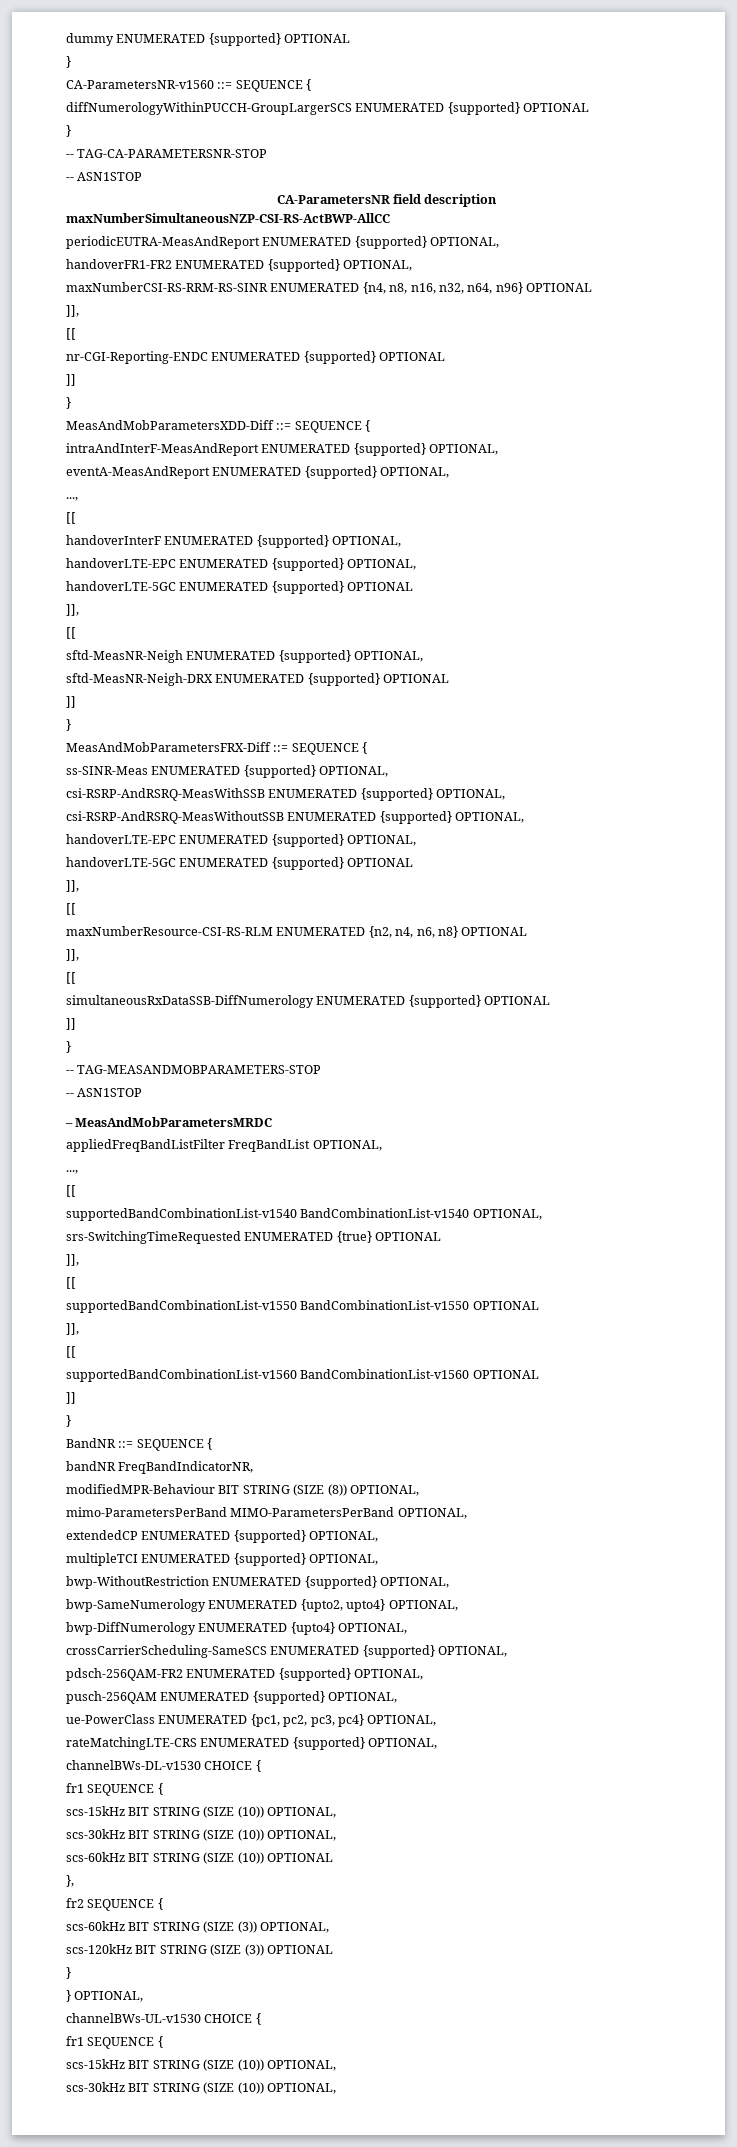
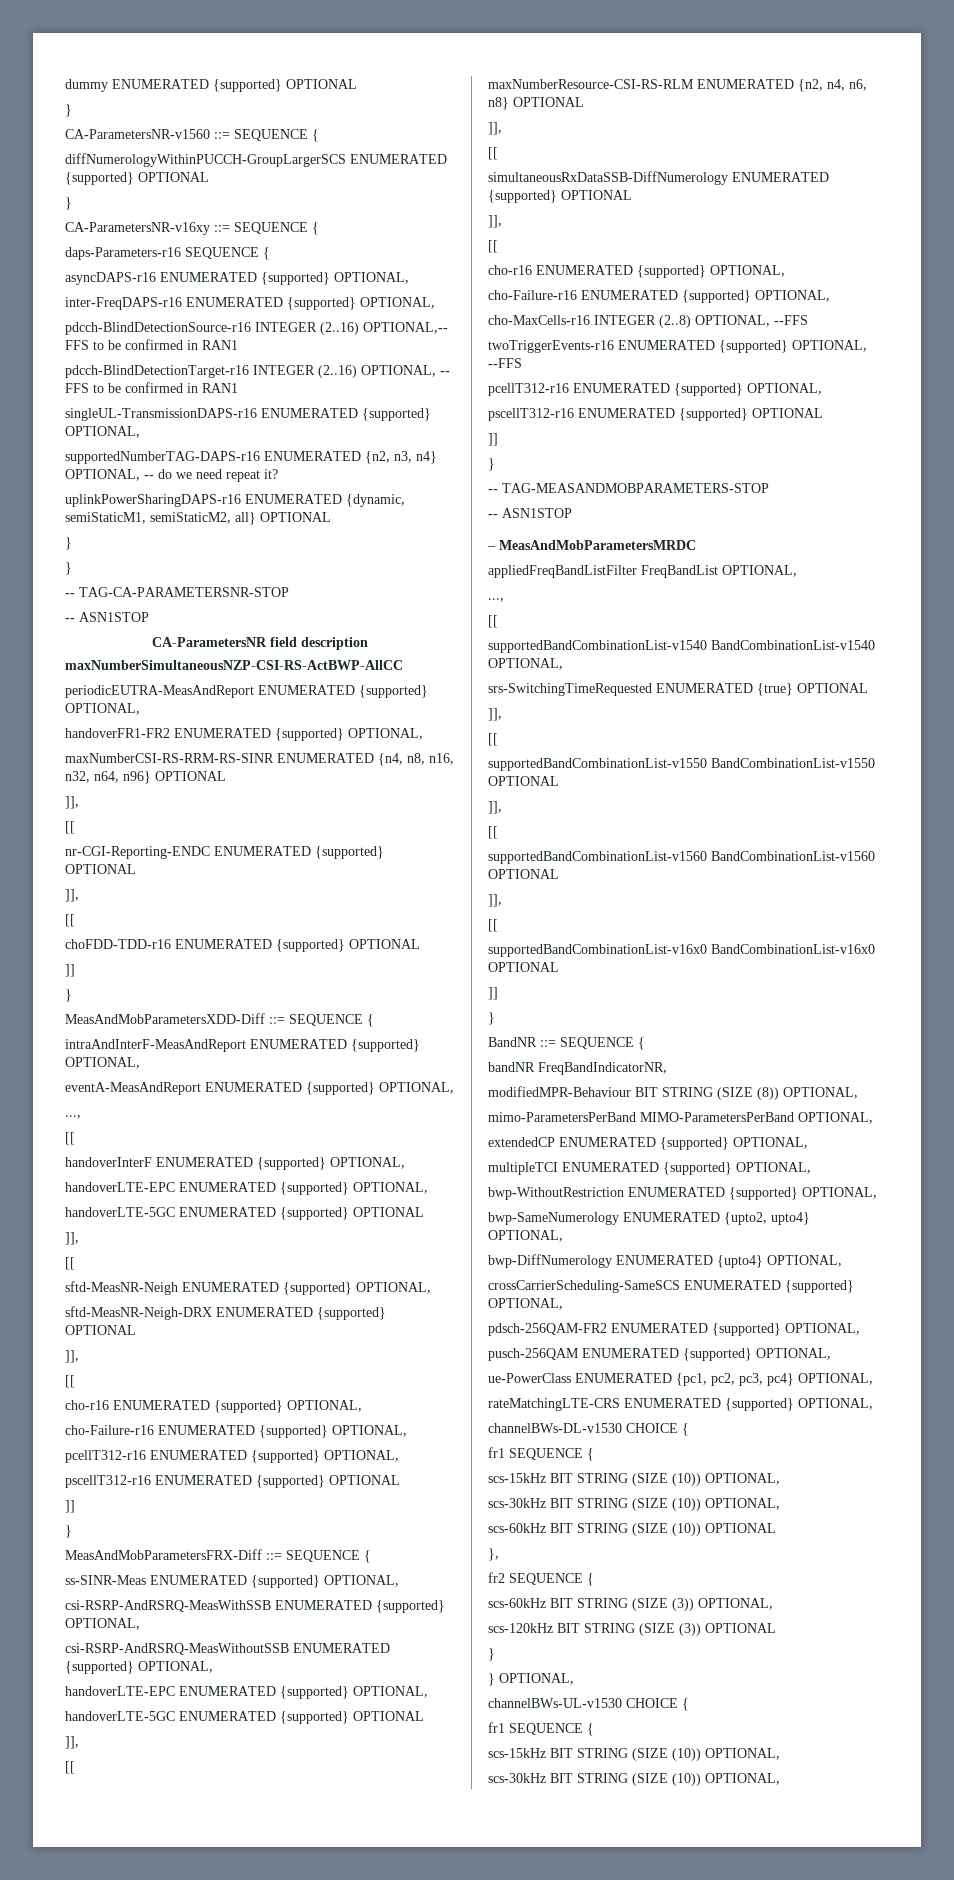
(71, 131) none -> [65,222,319,235] [65,247,270,260] [65,272,409,285] [65,297,435,310] [65,322,448,335] [65,339,238,350] [65,365,450,378] [65,382,238,393] [65,408,431,421] [65,426,140,438] [65,451,437,464] [65,469,278,482] [65,494,405,507] [65,512,331,525] [65,537,72,550] [65,562,72,575] // CA-ParametersNR-v16xy ::= SEQUENCE { // daps-Parameters-r16 SEQUENCE { // asyncDAPS-r16 ENUMERATED {supported} OPTIONAL, // inter-FreqDAPS-r16 ENUMERATED {supported} OPTIONAL, // pdcch-BlindDetectionSource-r16 INTEGER (2..16) OPTIONAL,-- FFS to be confirmed in RAN1 // pdcch-BlindDetectionTarget-r16 INTEGER (2..16) OPTIONAL, -- FFS to be confirmed in RAN1 // singleUL-TransmissionDAPS-r16 ENUMERATED {supported} OPTIONAL, // supportedNumberTAG-DAPS-r16 ENUMERATED {n2, n3, n4} OPTIONAL, -- do we need repeat it? // uplinkPowerSharingDAPS-r16 ENUMERATED {dynamic, semiStaticM1, semiStaticM2, all} OPTIONAL // } // }
(446, 356) none -> [65,889,79,902] [65,914,75,927] [65,939,420,952] // ]], // [[ // choFDD-TDD-r16 ENUMERATED {supported} OPTIONAL
(450, 678) none -> [65,1350,79,1363] [65,1375,75,1388] [65,1400,362,1413] [65,1425,407,1438] [65,1450,399,1463] [65,1475,400,1488] // ]], // [[ // cho-r16 ENUMERATED {supported} OPTIONAL, // cho-Failure-r16 ENUMERATED {supported} OPTIONAL, // pcellT312-r16 ENUMERATED {supported} OPTIONAL, // pscellT312-r16 ENUMERATED {supported} OPTIONAL
(551, 1000) none -> [488,215,502,228] [488,240,498,253] [488,265,785,278] [488,290,830,303] [488,315,808,328] [488,340,867,353] [488,358,522,368] [488,383,822,396] [488,408,823,421] // ]], // [[ // cho-r16 ENUMERATED {supported} OPTIONAL, // cho-Failure-r16 ENUMERATED {supported} OPTIONAL, // cho-MaxCells-r16 INTEGER (2..8) OPTIONAL, --FFS // twoTriggerEvents-r16 ENUMERATED {supported} OPTIONAL, --FFS // pcellT312-r16 ENUMERATED {supported} OPTIONAL, // pscellT312-r16 ENUMERATED {supported} OPTIONAL
(539, 1374) none -> [488,894,502,907] [488,919,498,932] [488,944,875,957] [488,962,559,972] // ]], // [[ // supportedBandCombinationList-v16x0 BandCombinationList-v16x0 OPTIONAL

